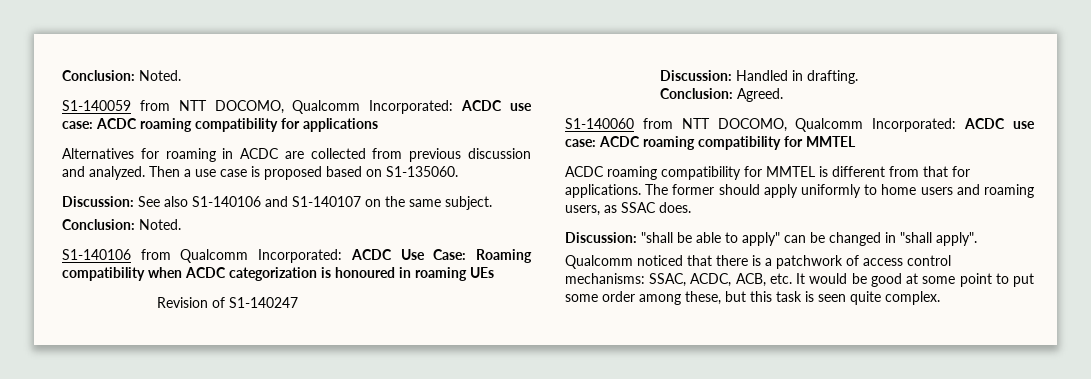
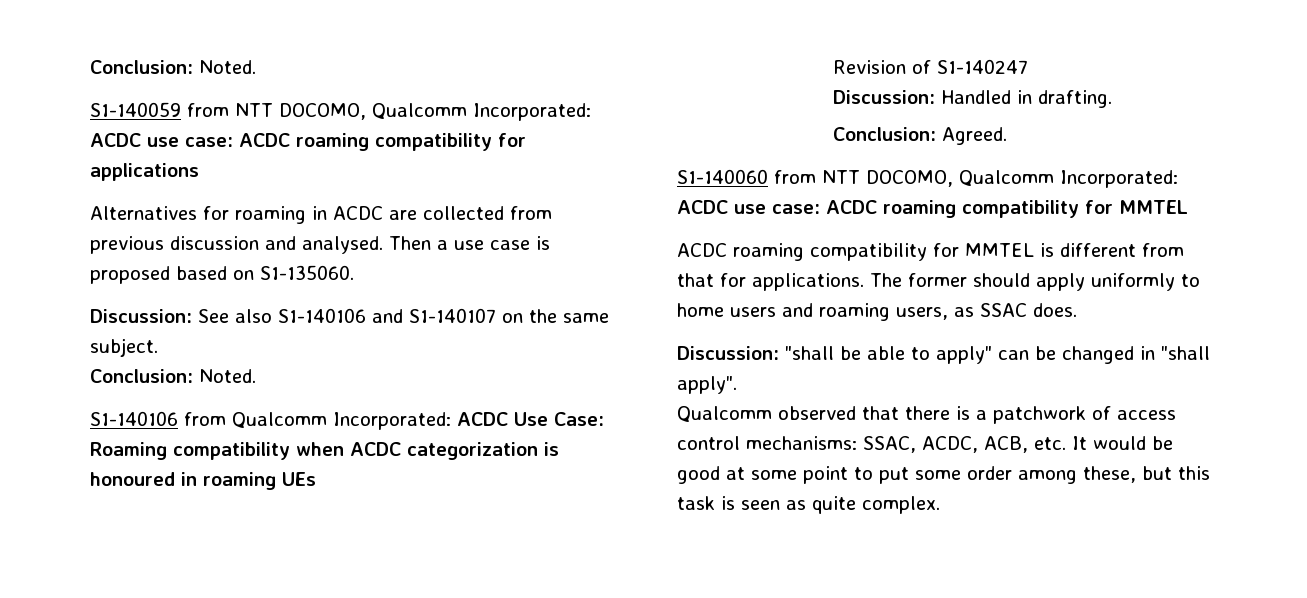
[89,166,145,180] analyzed. -> [302,236,383,254] analysed.
[637,255,683,266] noticed -> [778,406,856,420] observed
(846, 298) none -> [786,500,806,510] as

